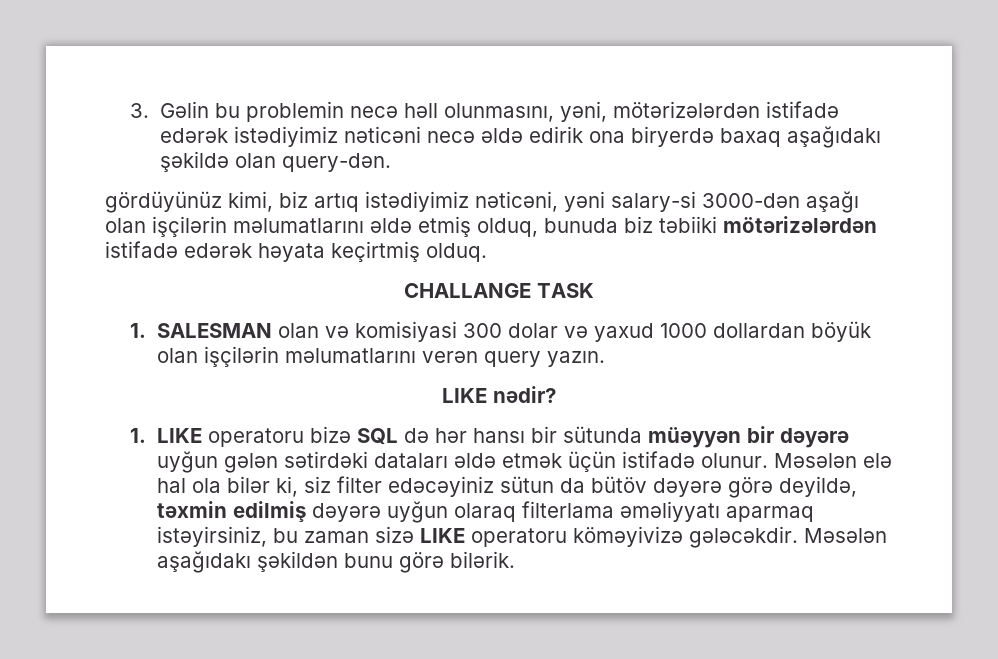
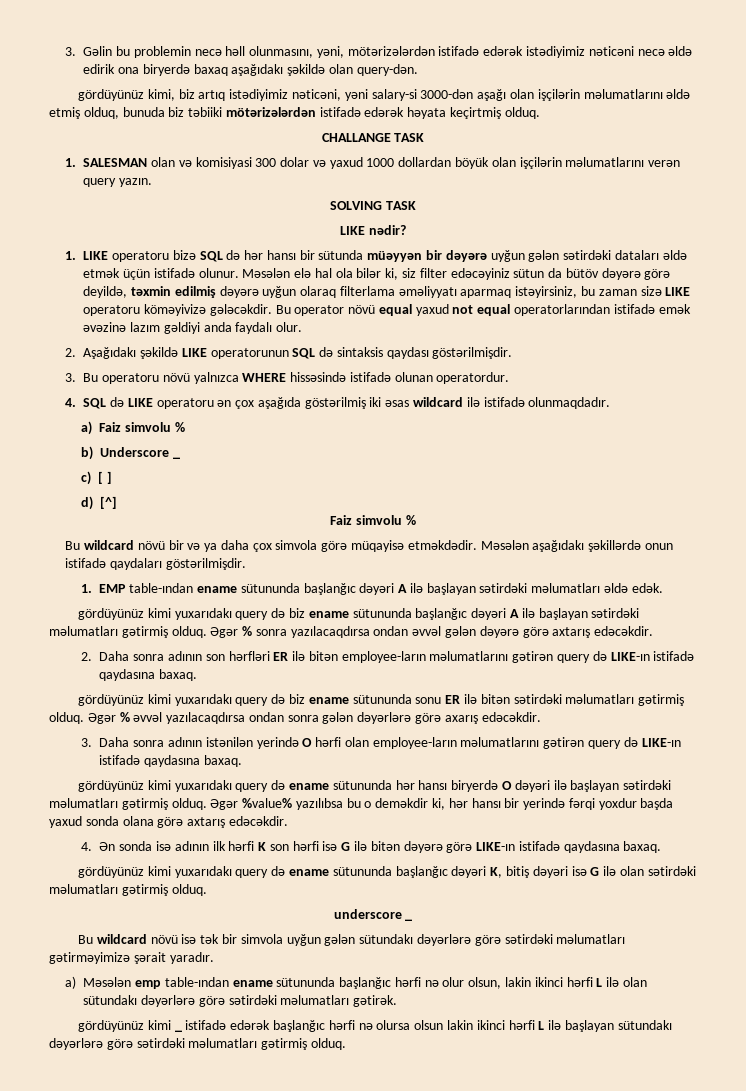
(605, 359) none -> [330,201,416,210] // SOLVING TASK
[803,528,887,543] [156,551,515,573] Məsələn aşağıdakı şəkildən bunu görə bilərik. -> [275,304,691,316] [83,322,303,334] [65,347,513,359] [65,372,510,384] [65,397,611,409] [81,421,185,435] [81,446,170,460] [173,457,181,459] [81,471,113,485] [81,496,118,510] [330,515,416,525] [65,540,673,552] [65,558,246,570] [81,583,663,595] [78,608,640,620] [49,626,654,638] [81,651,695,663] [99,669,198,681] [78,694,685,706] [49,712,541,724] [81,737,681,749] [99,755,242,767] [78,780,672,792] [49,798,674,810] [49,816,288,828] [81,841,662,853] [78,866,696,878] [49,884,207,896] [333,909,402,919] [405,919,413,921] [78,934,626,946] [49,952,214,964] [65,976,647,989] [83,995,398,1007] [78,1020,171,1032] [174,1030,182,1032] [185,1020,672,1032] [49,1038,346,1050] Bu operator növü equal yaxud not equal operatorlarından istifadə emək əvəzinə lazım gəldiyi anda faydalı olur. // 2. Aşağıdakı şəkildə LIKE operatorunun SQL də sintaksis qaydası göstərilmişdir. // 3. Bu operatoru növü yalnızca WHERE hissəsində istifadə olunan operatordur. // 4. SQL də LIKE operatoru ən çox aşağıda göstərilmiş iki əsas wildcard ilə istifadə olunmaqdadır. // a) Faiz simvolu % // b) Underscore _ // c) [ ] // d) [^] // Faiz simvolu % // Bu wildcard növü bir və ya daha çox simvola görə müqayisə etməkdədir. Məsələn aşağıdakı şəkillərdə onun istifadə qaydaları göstərilmişdir. // 1. EMP table-ından ename sütununda başlanğıc dəyəri A ilə başlayan sətirdəki məlumatları əldə edək. // gördüyünüz kimi yuxarıdakı query də biz ename sütununda başlanğıc dəyəri A ilə başlayan sətirdəki məlumatları gətirmiş olduq. Əgər % sonra yazılacaqdırsa ondan əvvəl gələn dəyərə görə axtarış edəcəkdir. // 2. Daha sonra adının son hərfləri ER ilə bitən employee-ların məlumatlarını gətirən query də LIKE-ın istifadə qaydasına baxaq. // gördüyünüz kimi yuxarıdakı query də biz ename sütununda sonu ER ilə bitən sətirdəki məlumatları gətirmiş olduq. Əgər % əvvəl yazılacaqdırsa ondan sonra gələn dəyərlərə görə axarış edəcəkdir. // 3. Daha sonra adının istənilən yerində O hərfi olan employee-ların məlumatlarını gətirən query də LIKE-ın istifadə qaydasına baxaq. // gördüyünüz kimi yuxarıdakı query də ename sütununda hər hansı biryerdə O dəyəri ilə başlayan sətirdəki məlumatları gətirmiş olduq. Əgər %value% yazılıbsa bu o deməkdir ki, hər hansı bir yerində fərqi yoxdur başda yaxud sonda olana görə axtarış edəcəkdir. // 4. Ən sonda isə adının ilk hərfi K son hərfi isə G ilə bitən dəyərə görə LIKE-ın istifadə qaydasına baxaq. // gördüyünüz kimi yuxarıdakı query də ename sütununda başlanğıc dəyəri K, bitiş dəyəri isə G ilə olan sətirdəki məlumatları gətirmiş olduq. // underscore _ // Bu wildcard növü isə tək bir simvola uyğun gələn sütundakı dəyərlərə görə sətirdəki məlumatları gətirməyimizə şərait yaradır. // a) Məsələn emp table-ından ename sütununda başlanğıc hərfi nə olur olsun, lakin ikinci hərfi L ilə olan sütundakı dəyərlərə görə sətirdəki məlumatları gətirək. // gördüyünüz kimi _ istifadə edərək başlanğıc hərfi nə olursa olsun lakin ikinci hərfi L ilə başlayan sütundakı dəyərlərə görə sətirdəki məlumatları gətirmiş olduq.

